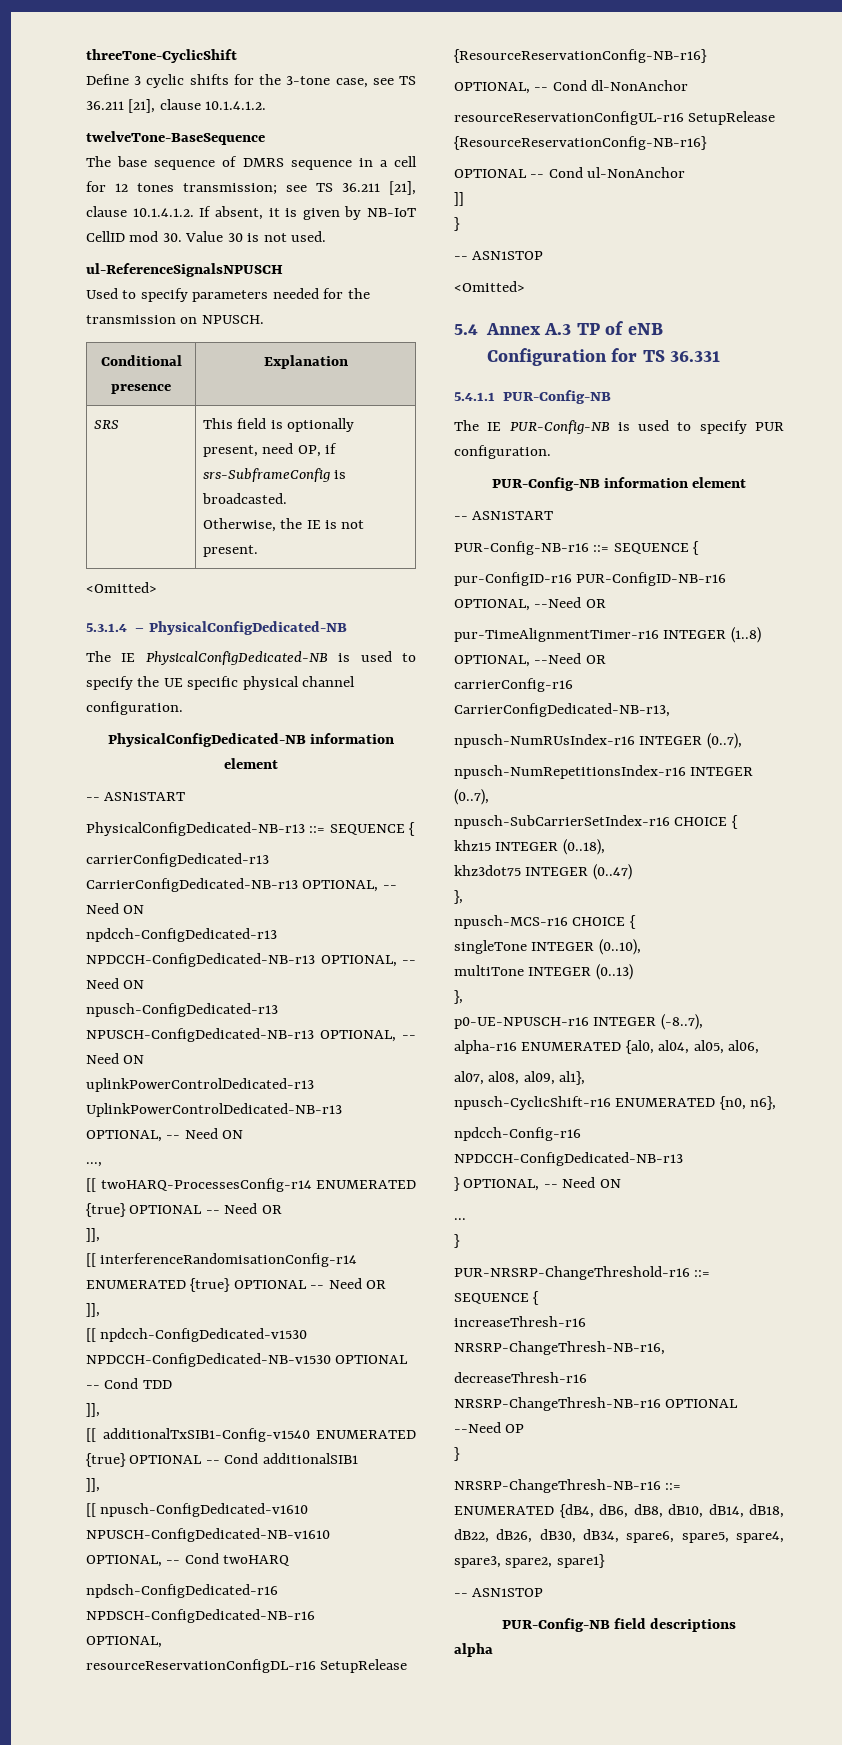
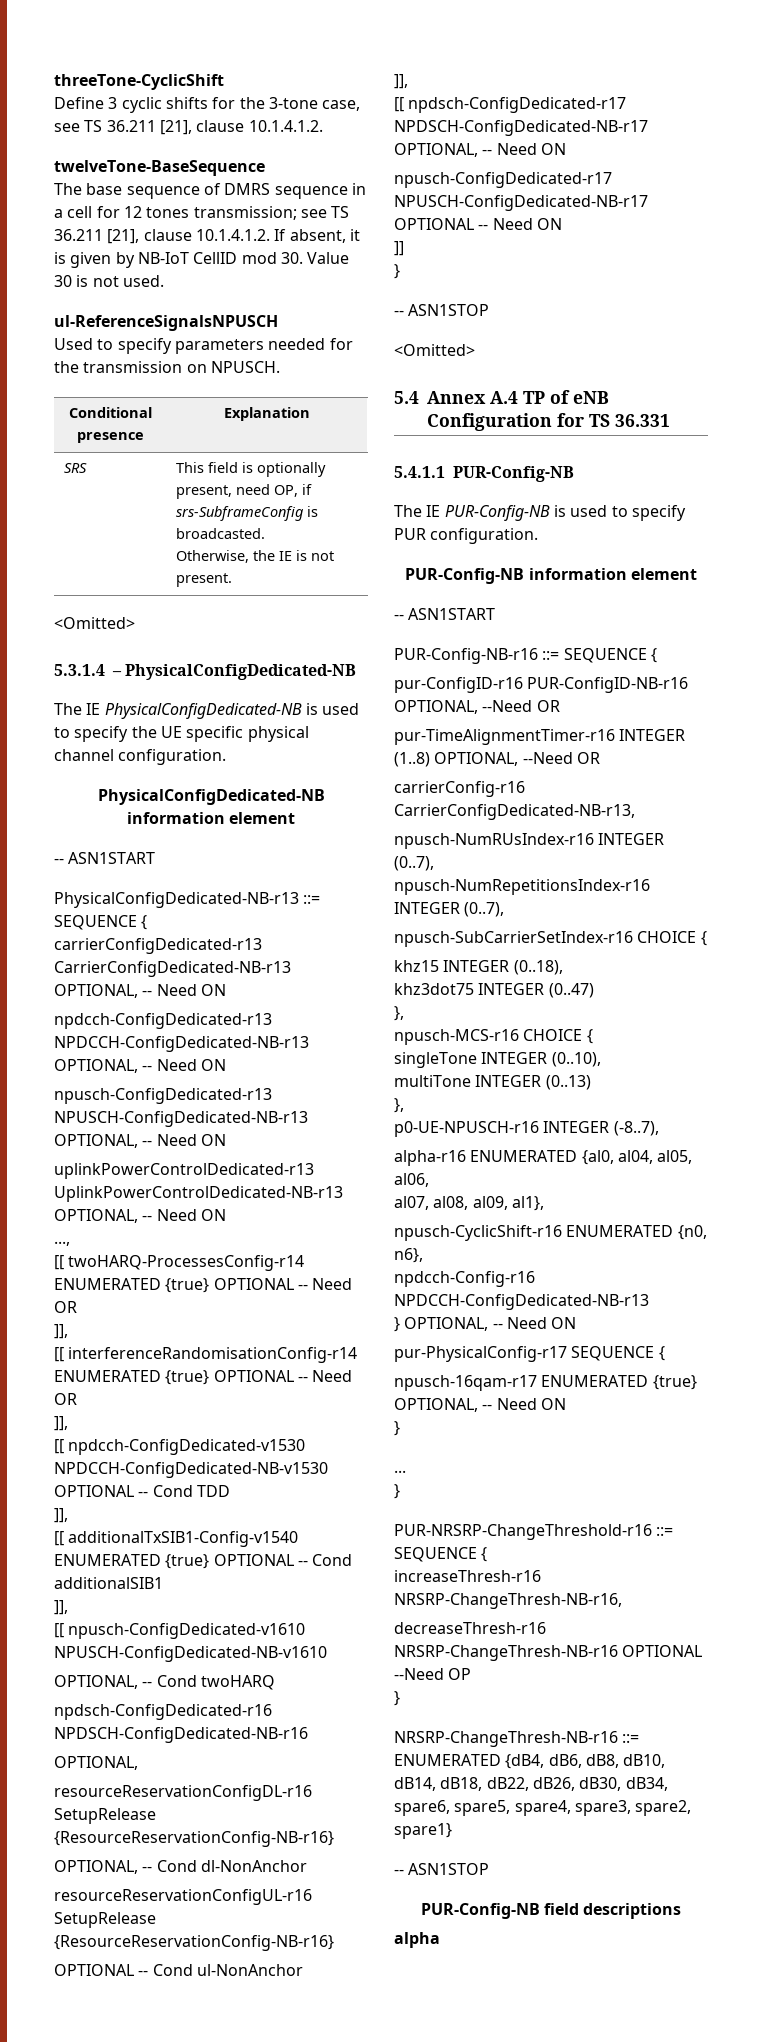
(686, 172) none -> [394,74,408,89] [394,97,627,113] [394,120,648,136] [394,143,566,157] [394,172,612,188] [394,195,648,211] [394,218,562,230] // ]], // [[ npdsch-ConfigDedicated-r17 NPDSCH-ConfigDedicated-NB-r17 OPTIONAL, -- Need ON // npusch-ConfigDedicated-r17 NPUSCH-ConfigDedicated-NB-r17 OPTIONAL -- Need ON
[544,323,572,335] A.3 -> [490,391,518,404] A.4
(621, 1183) none -> [394,1346,665,1362] [394,1375,697,1391] [394,1398,566,1412] [394,1421,400,1436] // pur-PhysicalConfig-r17 SEQUENCE { // npusch-16qam-r17 ENUMERATED {true} OPTIONAL, -- Need ON // }

